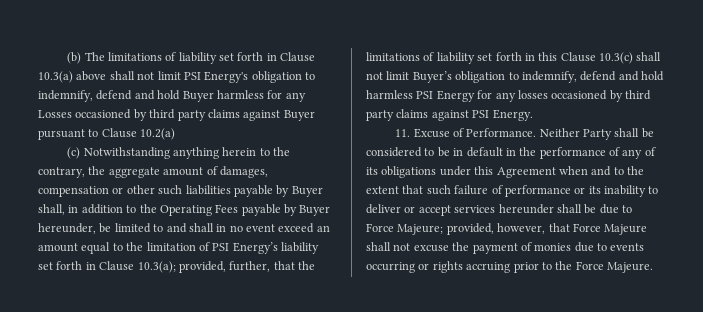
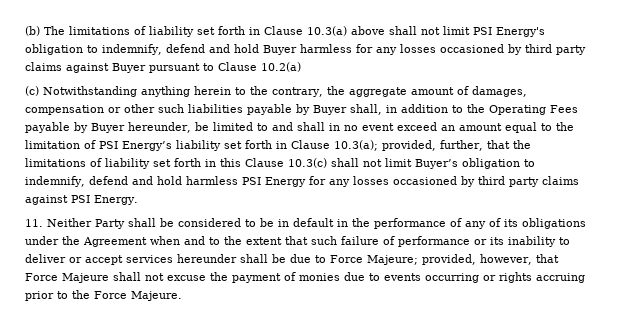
[38,110,72,118] Losses -> [399,44,436,53] losses
[413,128,537,138] Excuse of Performance. -> (43, 223) none
[474,166,494,175] this -> [62,236,80,245] the

